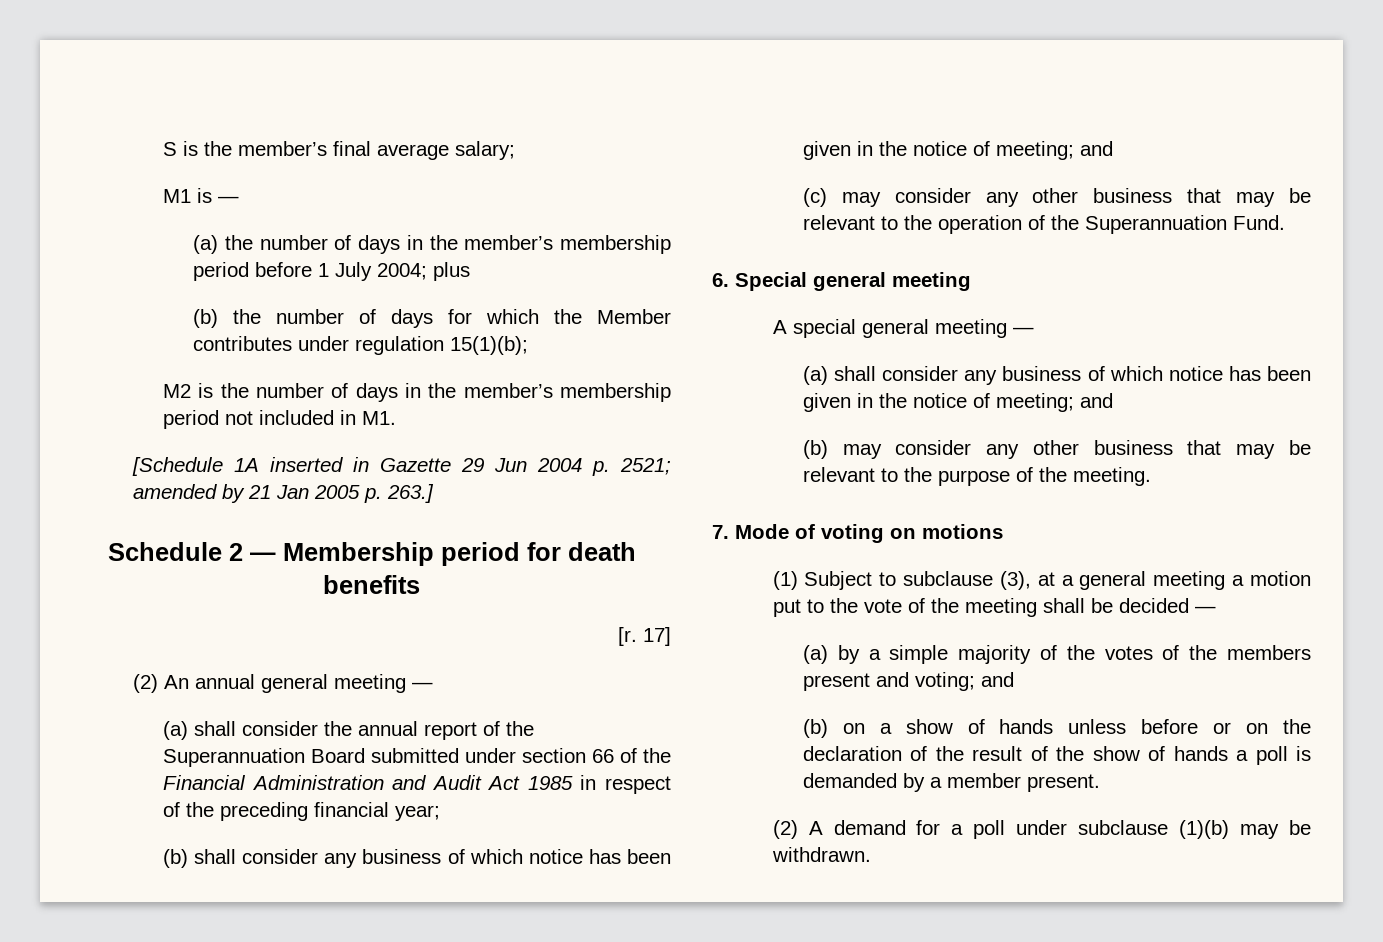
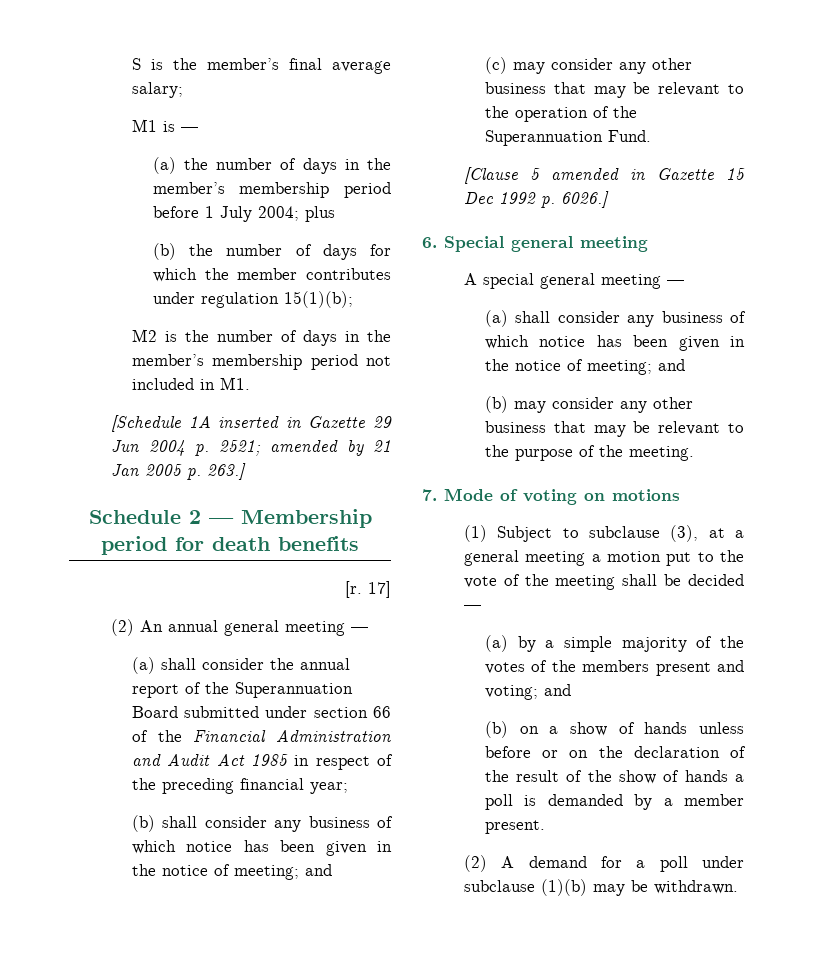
[597,309,671,324] Member -> [237,268,298,280] member
(1285, 222) none -> [463,167,745,184] [463,191,609,208] // [Clause 5 amended in Gazette 15 Dec 1992 p. 6026.]

